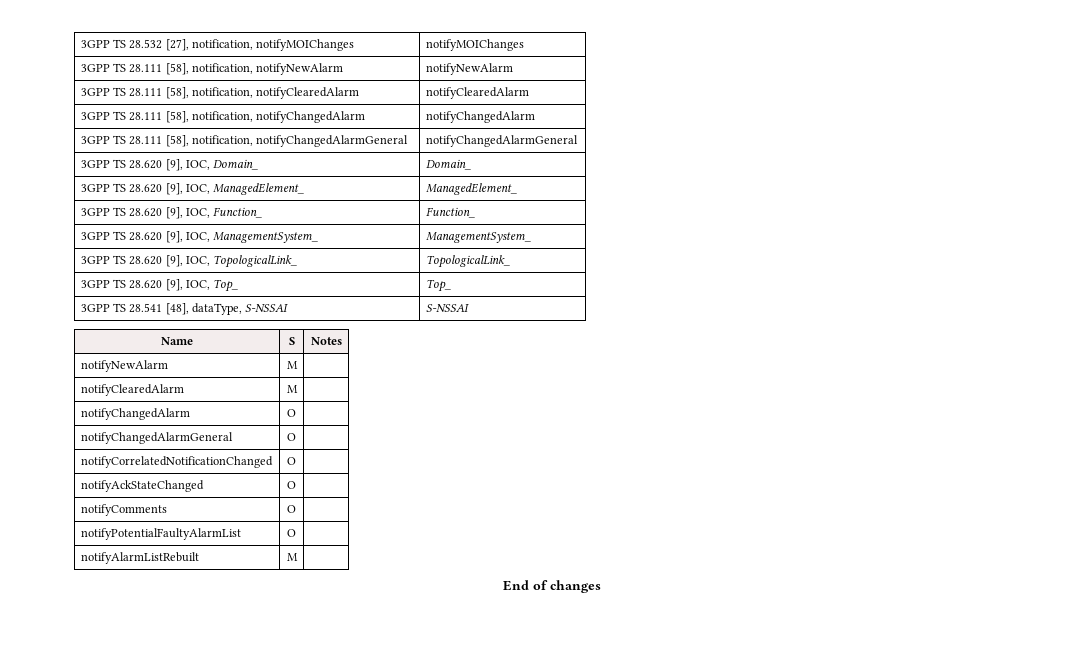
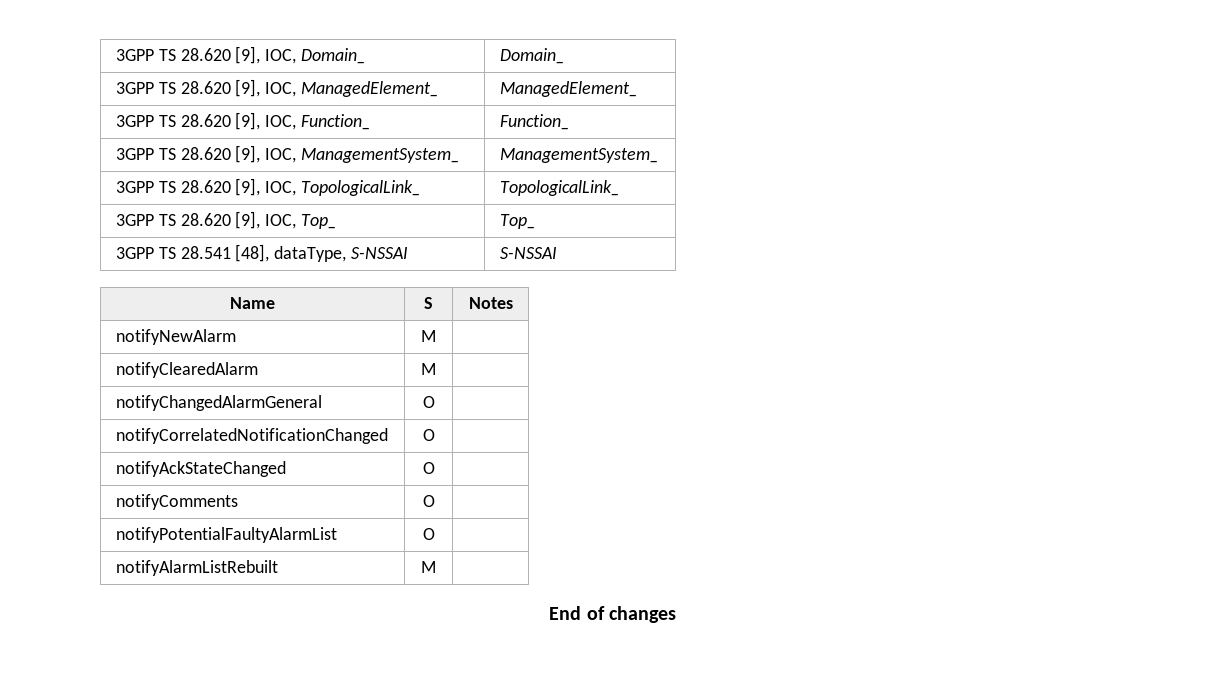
[80,39,355,51] [425,39,524,51] [80,63,344,75] [425,63,513,75] [80,87,360,99] [425,87,529,99] [80,111,366,123] [425,111,535,123] [80,135,409,147] [425,135,578,147] [80,159,126,168] 3GPP TS 28.532 [27], notification, notifyMOIChanges | notifyMOIChanges // 3GPP TS 28.111 [58], notification, notifyNewAlarm | notifyNewAlarm // 3GPP TS 28.111 [58], notification, notifyClearedAlarm | notifyClearedAlarm // 3GPP TS 28.111 [58], notification, notifyChangedAlarm | notifyChangedAlarm // 3GPP TS 28.111 [58], notification, notifyChangedAlarmGeneral | notifyChangedAlarmGeneral // 3GPP TS -> [115,49,176,61] 3GPP TS
[80,408,190,420] [287,409,296,417] // notifyChangedAlarm | O | -> (436, 369) none

